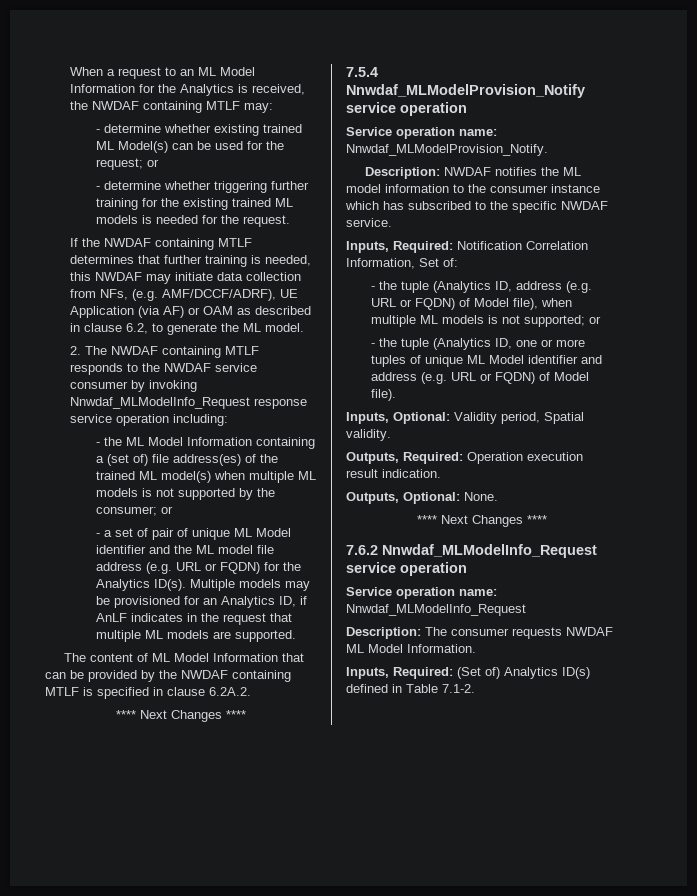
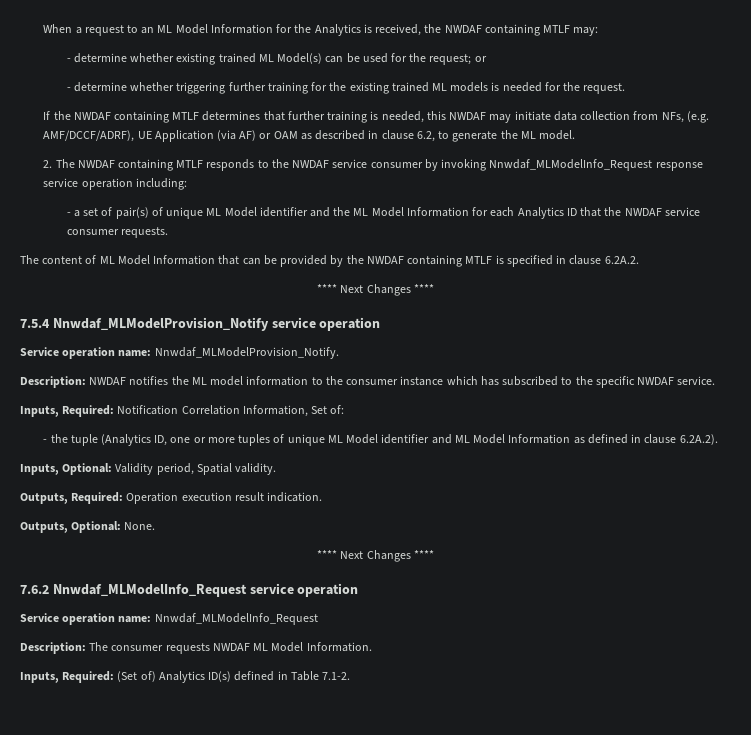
[95,437,315,449] [95,454,278,466] [95,471,316,483] [95,488,275,500] [95,506,173,516] // - the ML Model Information containing a (set of) file address(es) of the trained ML model(s) when multiple ML models is not supported by the consumer; or -> (187, 184) none
[151,528,174,540] pair -> [115,207,149,219] pair(s)
[217,545,274,554] [95,562,301,574] [95,579,310,591] [95,596,307,608] [95,613,292,625] [95,630,296,642] model file address (e.g. URL or FQDN) for the Analytics ID(s). Multiple models may be provisioned for an Analytics ID, if AnLF indicates in the request that multiple ML models are supported. -> [371,207,700,219] [66,227,168,238] Model Information for each Analytics ID that the NWDAF service consumer requests.
[371,281,593,293] [371,298,573,310] [371,315,602,327] // - the tuple (Analytics ID, address (e.g. URL or FQDN) of Model file), when multiple ML models is not supported; or -> (345, 409) none
[371,372,590,384] [371,389,397,401] address (e.g. URL or FQDN) of Model file). -> [454,434,718,445] ML Model Information as defined in clause 6.2A.2).

